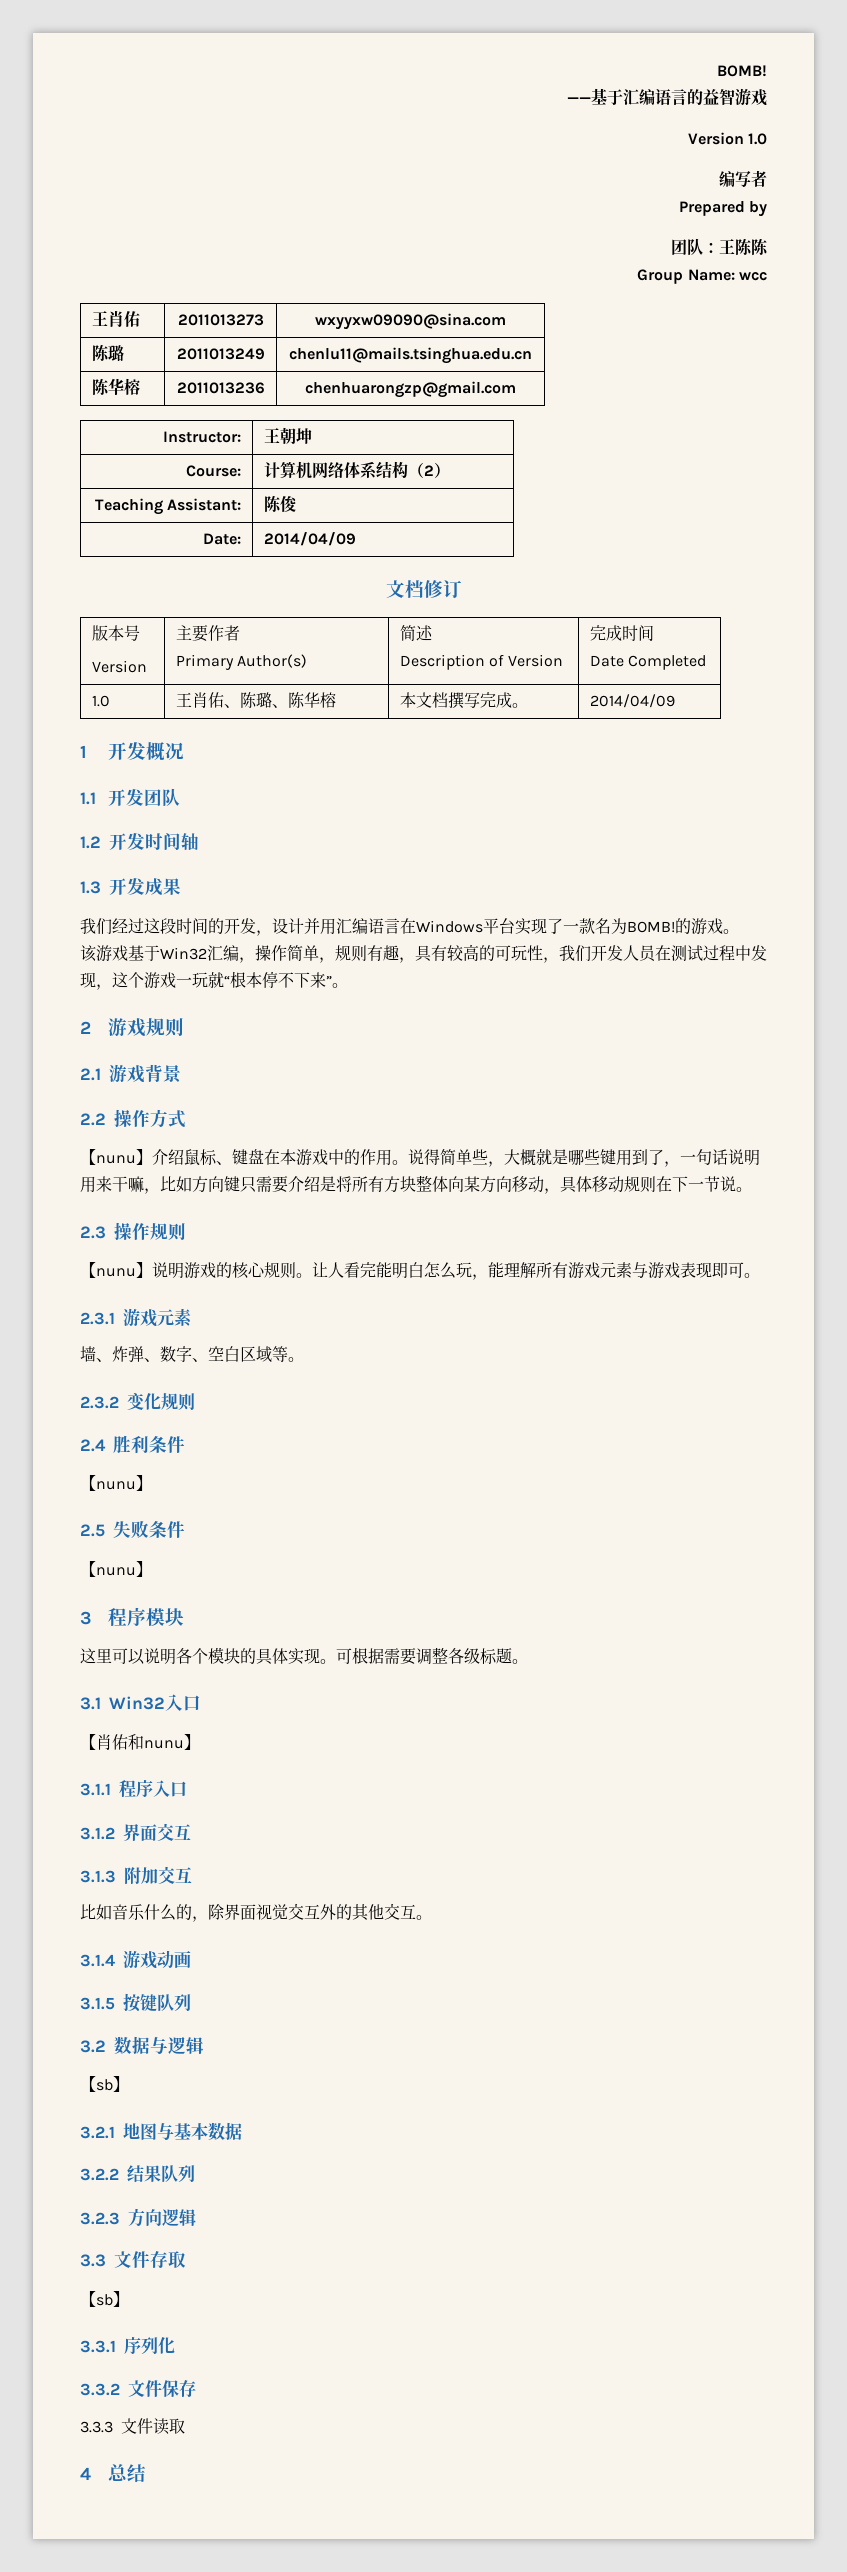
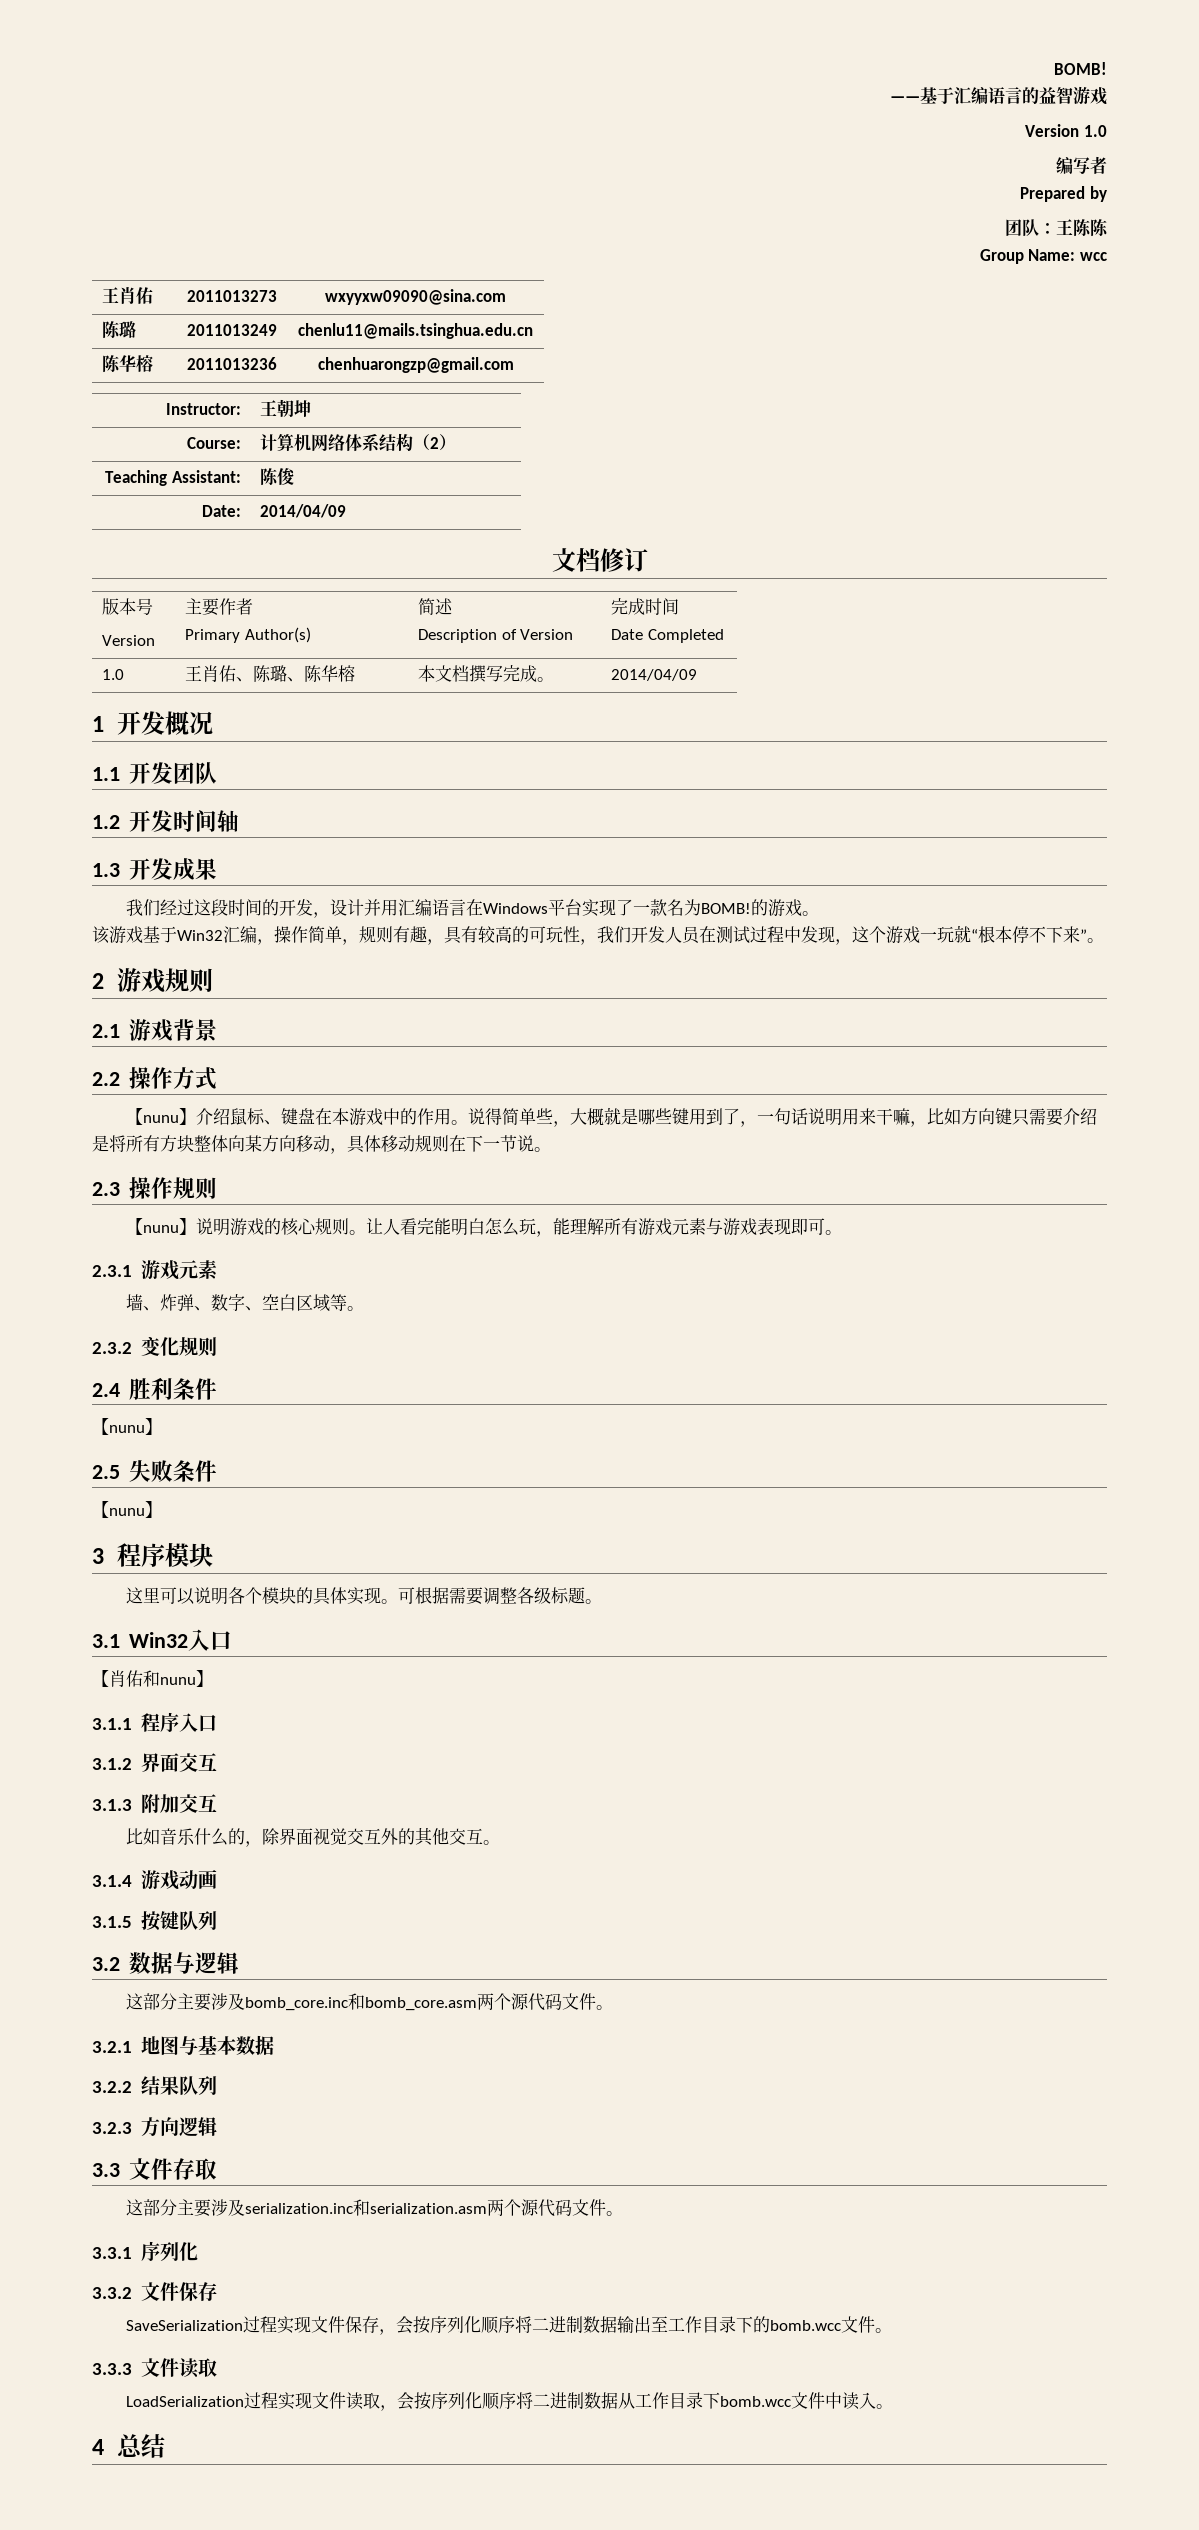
[80,2076,129,2092] 【sb】 -> [125,1993,613,2011] 这部分主要涉及bomb_core.inc和bomb_core.asm两个源代码文件。
[80,2291,129,2307] 【sb】 -> [125,2199,623,2217] 这部分主要涉及serialization.inc和serialization.asm两个源代码文件。
[80,2418,185,2435] 3.3.3文件读取 -> [125,2316,892,2335] [92,2358,217,2378] [125,2392,893,2411] SaveSerialization过程实现文件保存，会按序列化顺序将二进制数据输出至工作目录下的bomb.wcc文件。 // 3.3.3文件读取 // LoadSerialization过程实现文件读取，会按序列化顺序将二进制数据从工作目录下bomb.wcc文件中读入。

